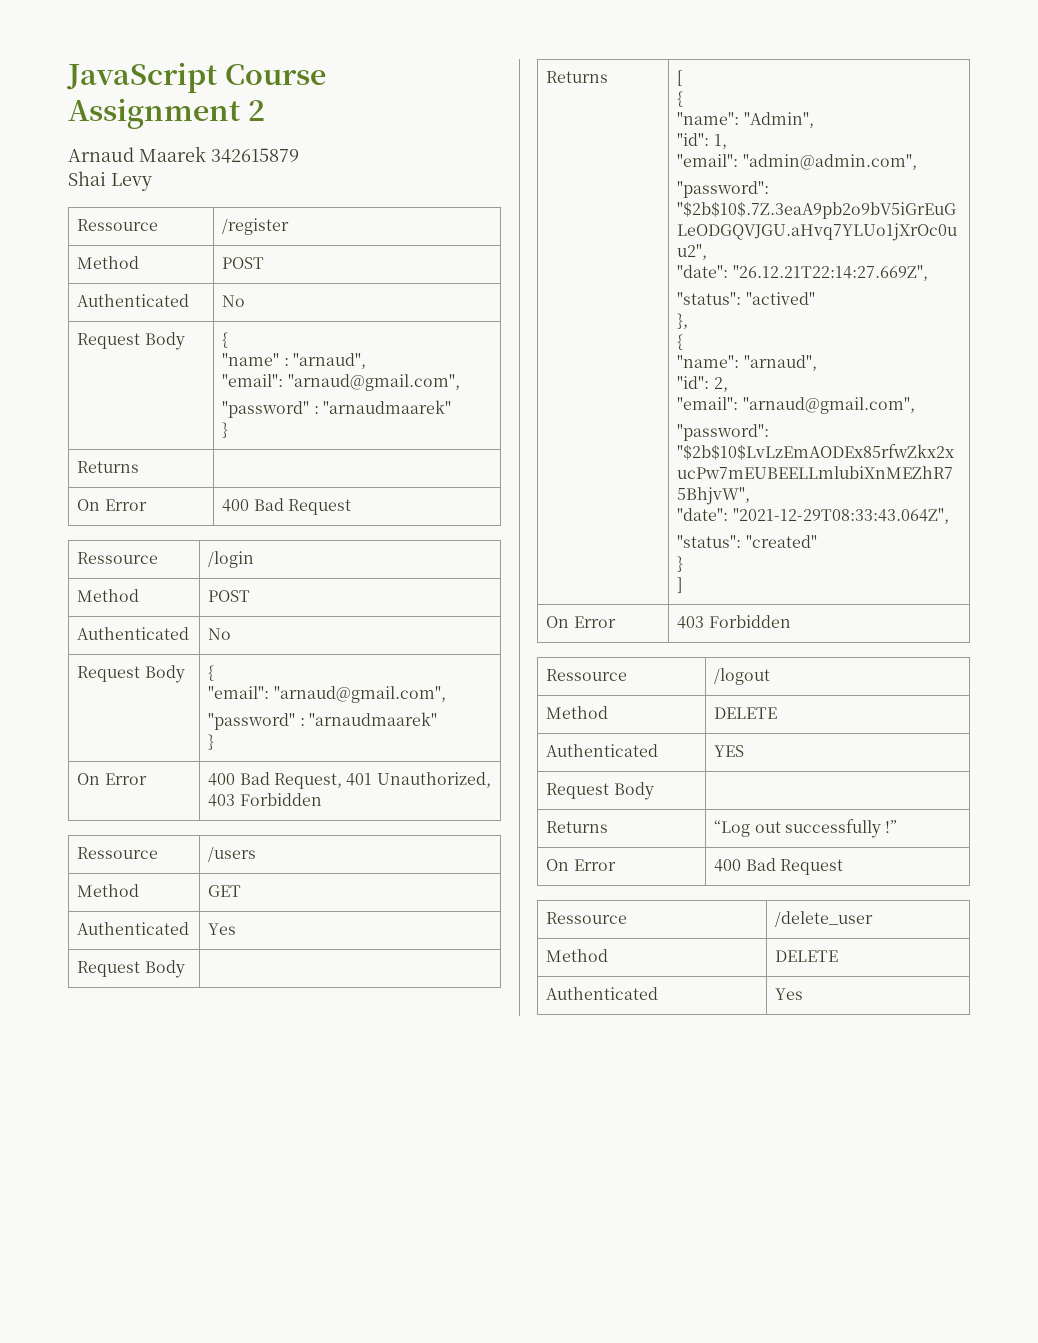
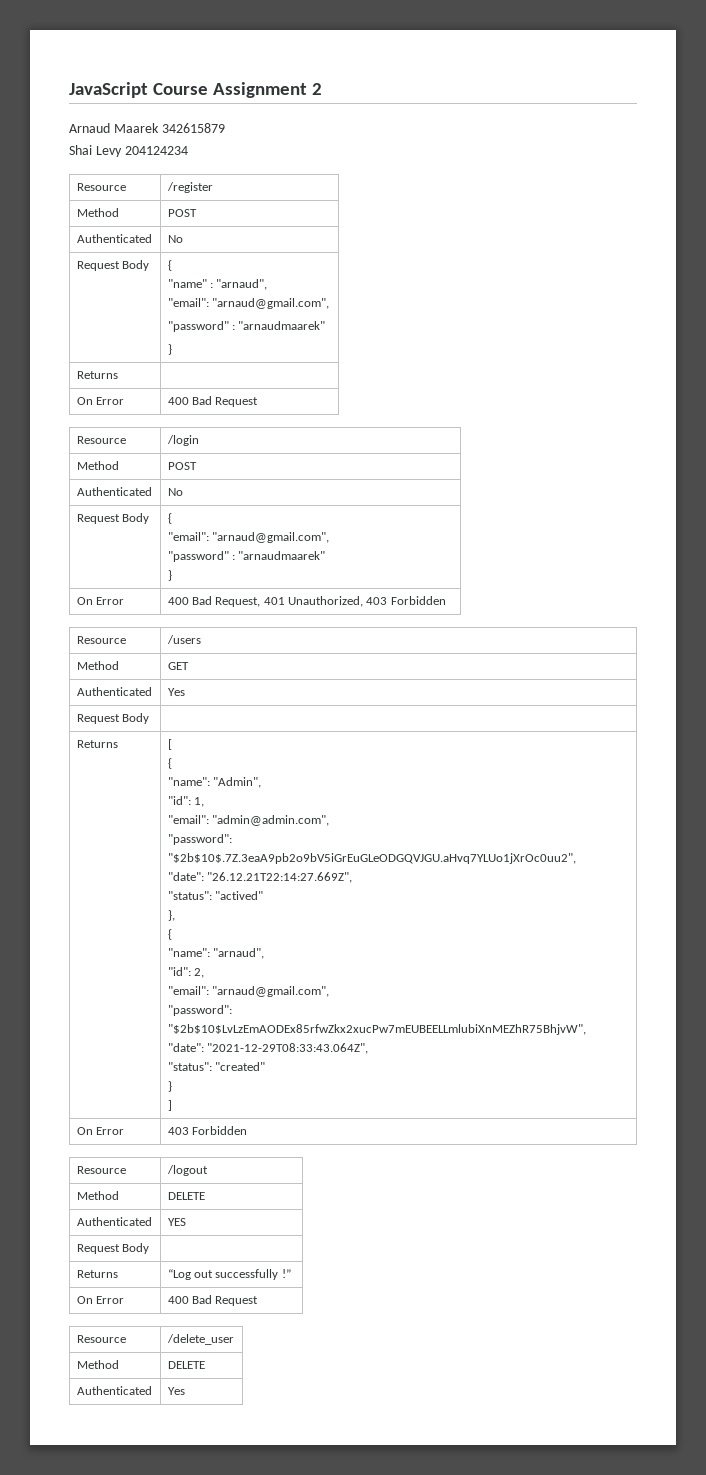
[77,219,159,231] // Ressource -> [124,146,188,155] [76,183,126,191] 204124234 // Resource
[77,552,159,564] Ressource -> [76,436,126,444] Resource
[77,847,159,859] Ressource -> [76,636,126,644] Resource
[546,669,628,681] Ressource -> [76,1166,126,1174] Resource
[546,912,628,924] Ressource -> [76,1335,126,1343] Resource

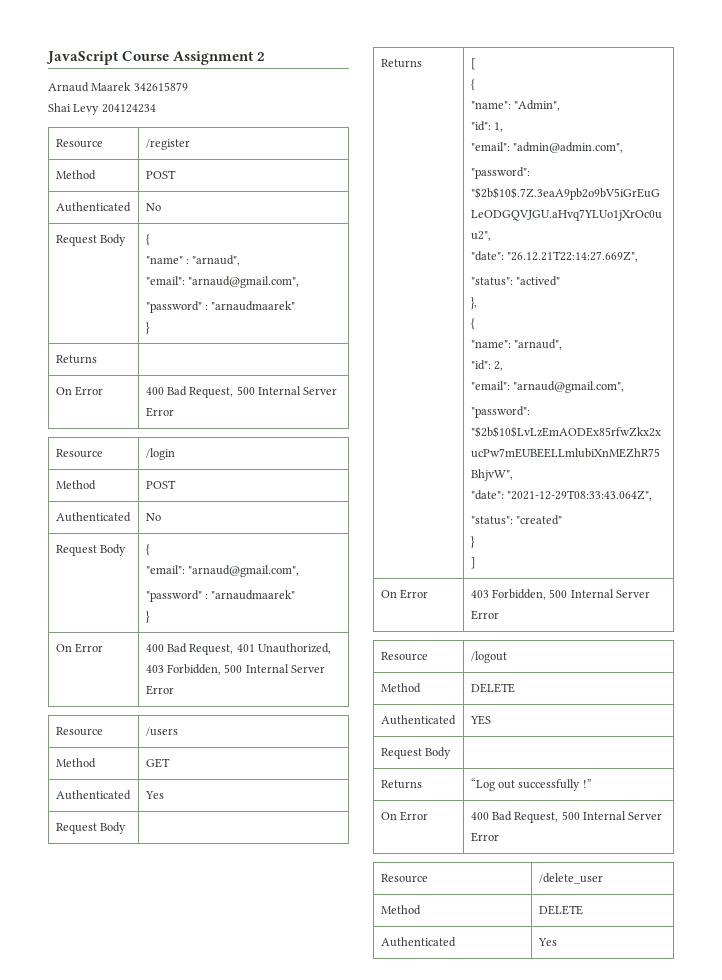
[215,397,259,407] Request -> [189,386,338,398] [145,407,174,417] Request, 500 Internal Server Error
[390,596,446,605] Forbidden -> [166,664,326,675] [145,685,174,695] Forbidden, 500 Internal Server Error
[191,1126,247,1135] Forbidden -> [491,589,651,600] [470,610,499,620] Forbidden, 500 Internal Server Error
[215,1296,259,1306] Request -> [514,811,663,823] [470,832,499,842] Request, 500 Internal Server Error

